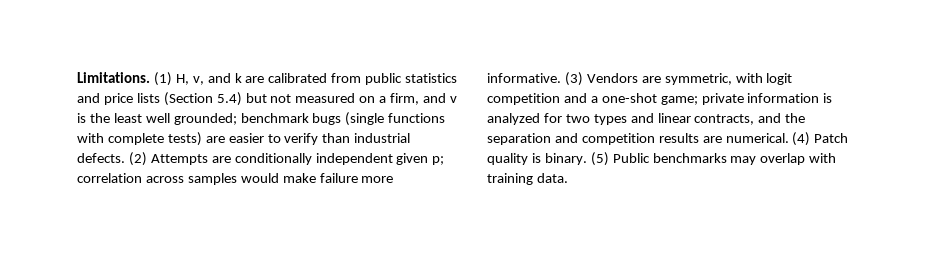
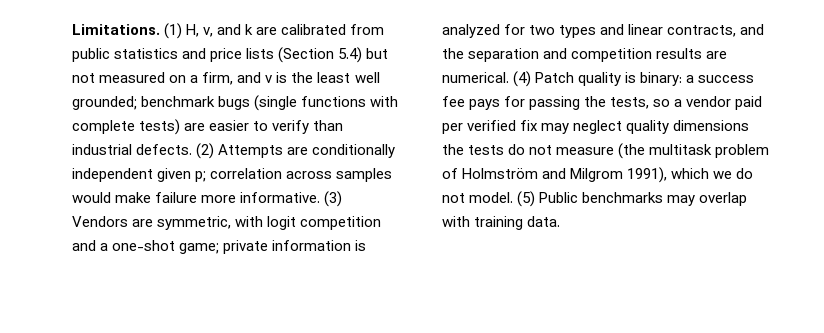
[544,153,587,165] binary. -> [640,72,755,86] [442,96,763,110] [442,120,750,134] [442,143,770,159] [442,167,754,183] [442,192,514,203] binary: a success fee pays for passing the tests, so a vendor paid per verified fix may neglect quality dimensions the tests do not measure (the multitask problem of Holmström and Milgrom 1991), which we do not model.

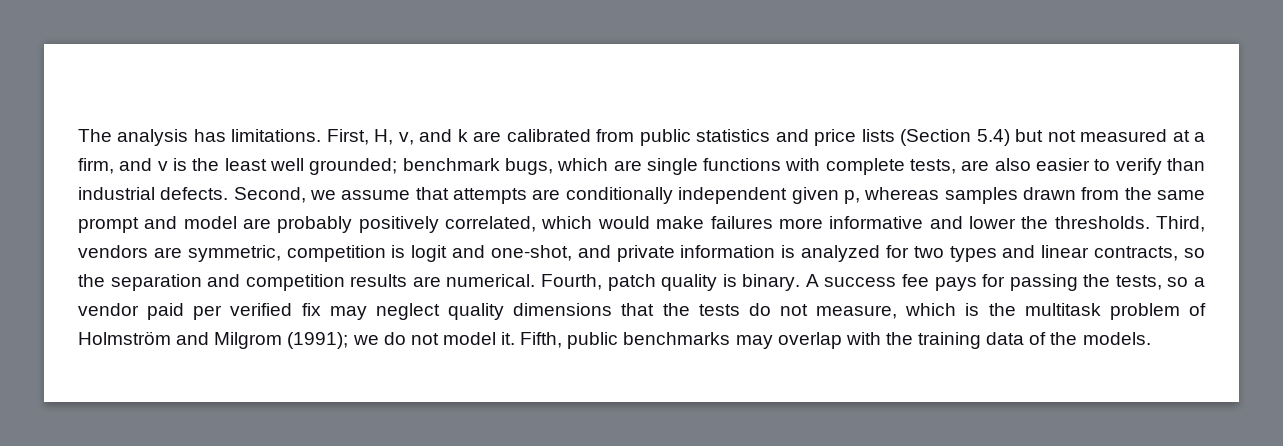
[72,23,183,39] Limitations. (1) -> [78,129,369,146] The analysis has limitations. First,
[169,75,187,83] on -> [1172,130,1190,142] at
[218,95,399,111] [72,119,206,135] bugs (single functions with complete tests) are -> [504,158,1031,175] bugs, which are single functions with complete tests, are also
[196,143,396,159] [72,168,393,182] [72,191,343,207] [72,216,382,230] [72,240,220,254] (2) Attempts are conditionally independent given p; correlation across samples would make failure more informative. (3) Vendors are symmetric, with logit competition and a one-shot game; -> [233,187,1205,204] [78,216,1206,233] [78,245,611,262] Second, we assume that attempts are conditionally independent given p, whereas samples drawn from the same prompt and model are probably positively correlated, which would make failures more informative and lower the thresholds. Third, vendors are symmetric, competition is logit and one-shot, and
[740,24,765,35] and -> [1184,248,1206,258] so
[513,71,695,87] (4) Patch quality is binary: a -> [541,274,819,291] Fourth, patch quality is binary. A
(750, 125) none -> [621,303,655,316] that
[556,143,646,159] measure (the -> [816,303,1016,319] measure, which is the
[627,167,710,183] 1991), which -> [287,332,349,349] (1991);
[469,191,748,207] [442,216,561,230] model. (5) Public benchmarks may overlap with training data. -> [442,332,1151,349] model it. Fifth, public benchmarks may overlap with the training data of the models.

